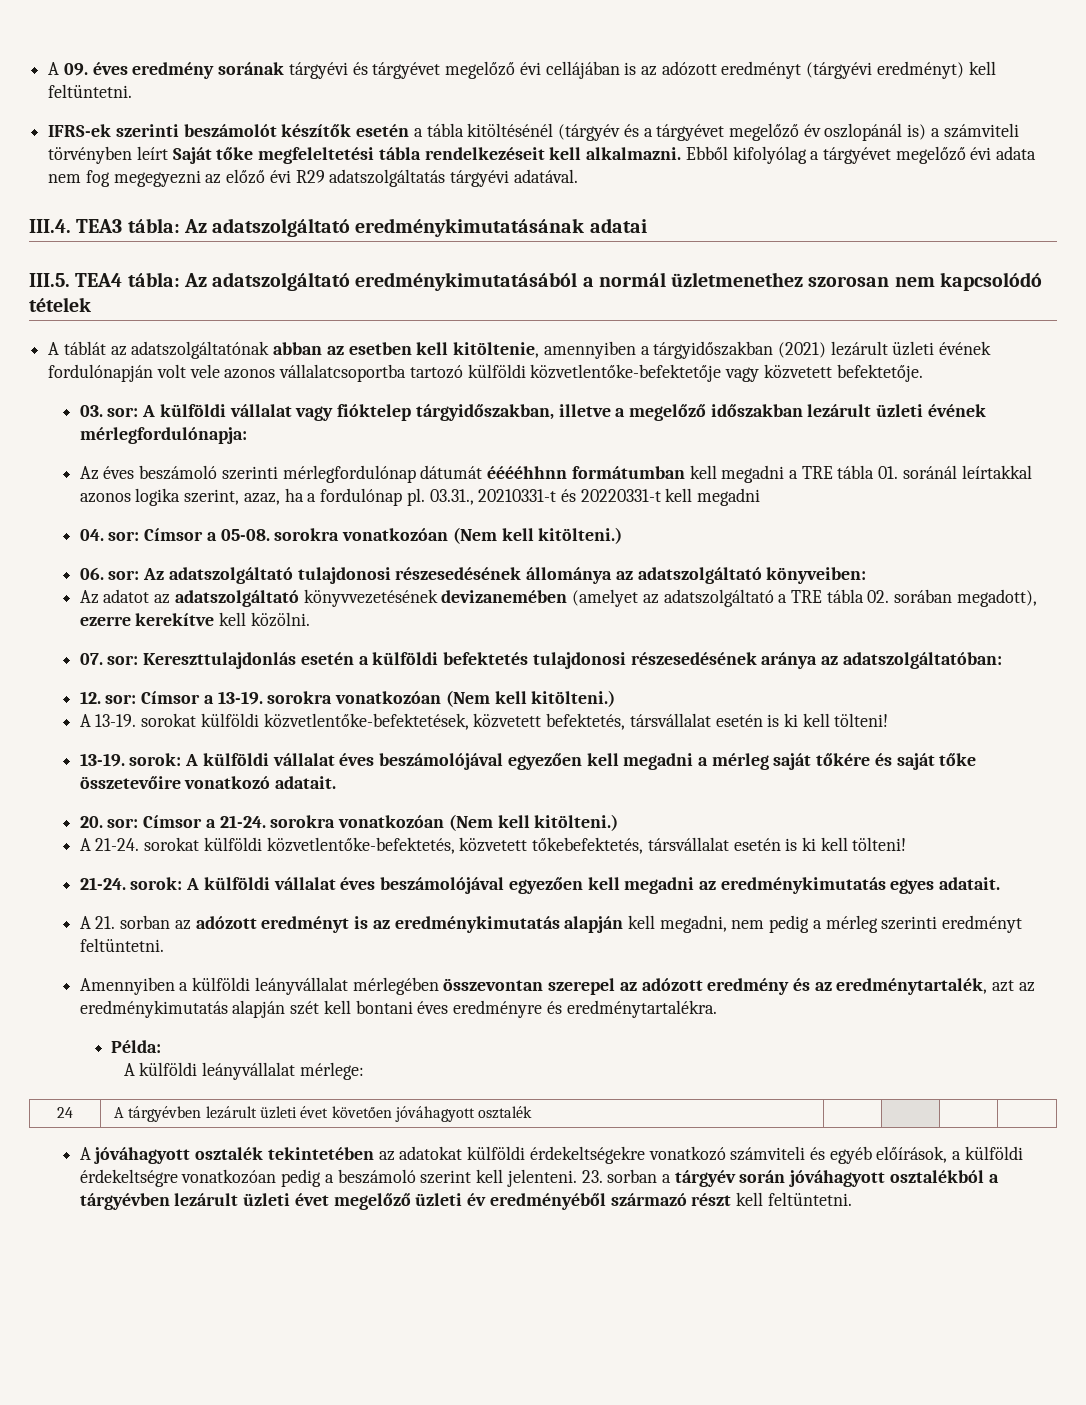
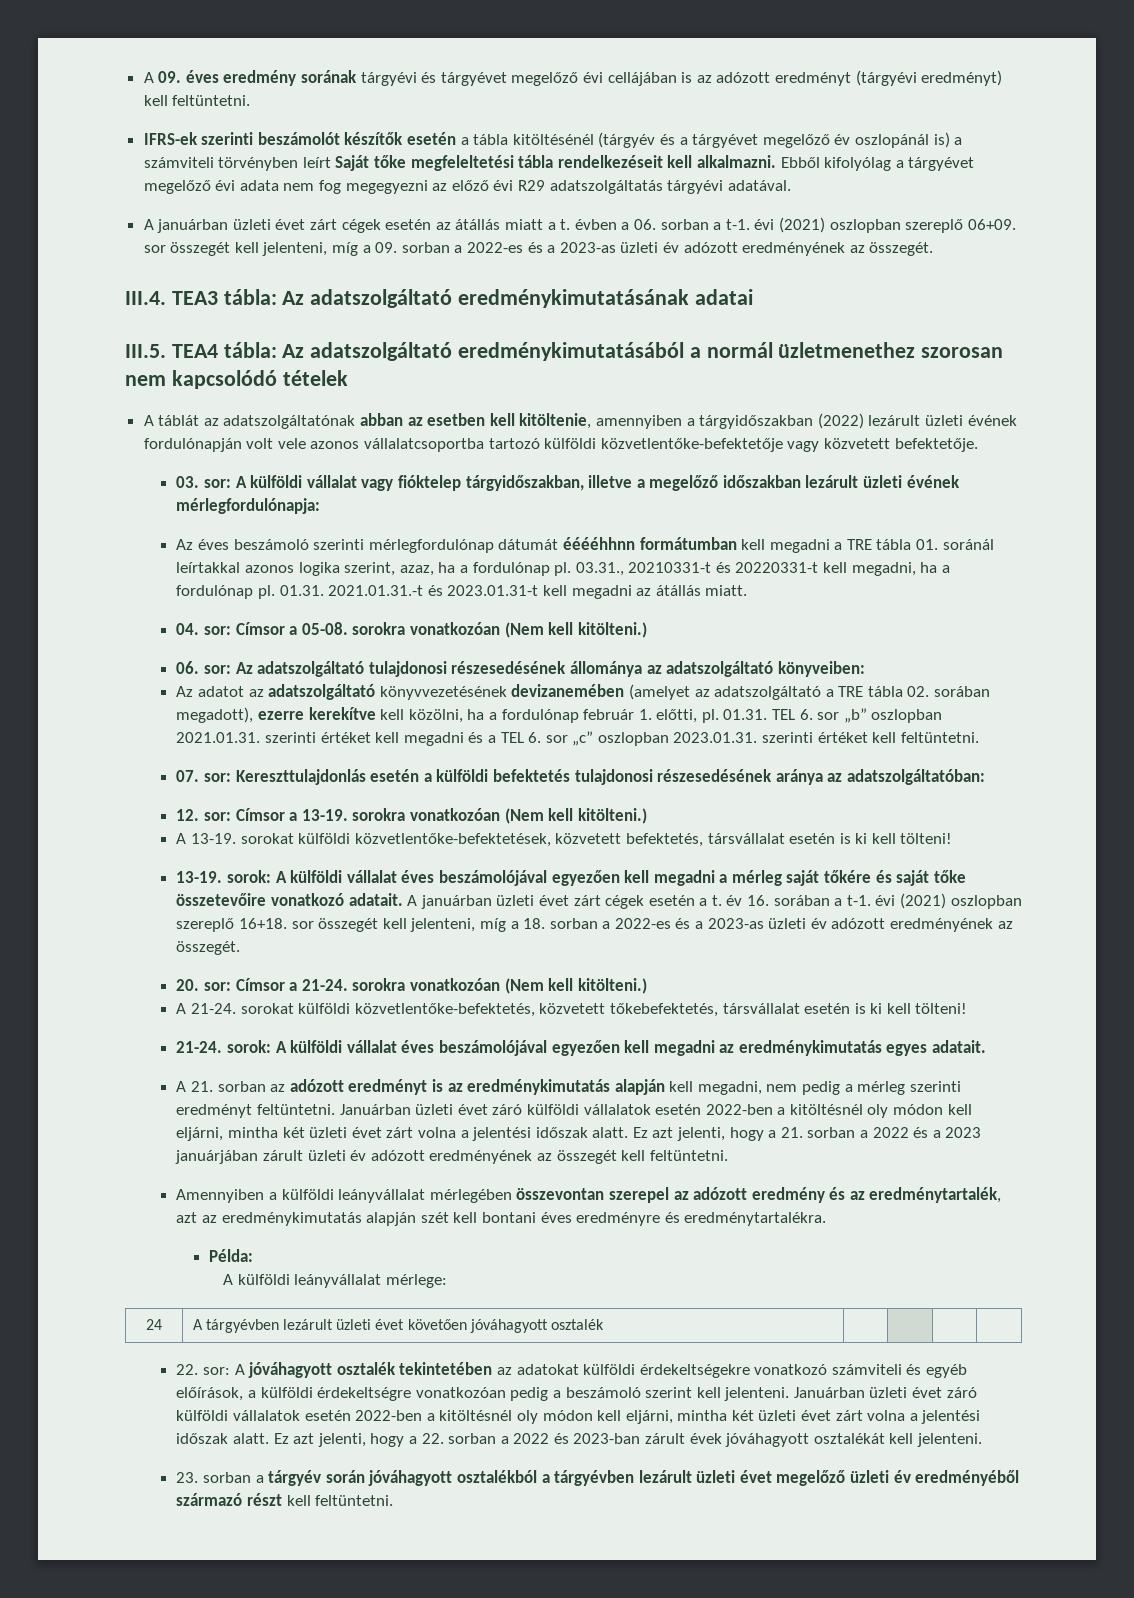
(578, 176) none -> [143,217,1016,233] [143,242,934,256] // A januárban üzleti évet zárt cégek esetén az átállás miatt a t. évben a 06. sorban a t-1. évi (2021) oszlopban szereplő 06+09. sor összegét kell jelenteni, míg a 09. sorban a 2022-es és a 2023-as üzleti év adózott eredményének az összegét.
[777,342,826,358] (2021) -> [817,413,864,429] (2022)
[697,488,761,506] megadni -> [851,562,950,576] [176,585,748,599] megadni, ha a fordulónap pl. 01.31. 2021.01.31.-t és 2023.01.31-t kell megadni az átállás miatt.
[250,612,310,627] közölni. -> [408,708,943,723] [176,731,979,746] közölni, ha a fordulónap február 1. előtti, pl. 01.31. TEL 6. sor „b” oszlopban 2021.01.31. szerinti értéket kell megadni és a TEL 6. sor „c” oszlopban 2023.01.31. szerinti értéket kell feltüntetni.
(337, 782) none -> [407,893,1022,909] [176,918,1013,932] [176,941,241,955] A januárban üzleti évet zárt cégek esetén a t. év 16. sorában a t-1. évi (2021) oszlopban szereplő 16+18. sor összegét kell jelenteni, míg a 18. sorban a 2022-es és a 2023-as üzleti év adózott eredményének az összegét.
(164, 945) none -> [339,1104,972,1118] [176,1127,982,1141] [175,1150,728,1164] Januárban üzleti évet záró külföldi vállalatok esetén 2022-ben a kitöltésnél oly módon kell eljárni, mintha két üzleti évet zárt volna a jelentési időszak alatt. Ez azt jelenti, hogy a 21. sorban a 2022 és a 2023 januárjában zárult üzleti év adózott eredményének az összegét kell feltüntetni.
(533, 1112) none -> [176,1364,231,1375] 22. sor:
(577, 1178) none -> [793,1387,977,1398] [176,1410,981,1424] [176,1433,983,1447] Januárban üzleti évet záró külföldi vállalatok esetén 2022-ben a kitöltésnél oly módon kell eljárni, mintha két üzleti évet zárt volna a jelentési időszak alatt. Ez azt jelenti, hogy a 22. sorban a 2022 és 2023-ban zárult évek jóváhagyott osztalékát kell jelenteni. //

